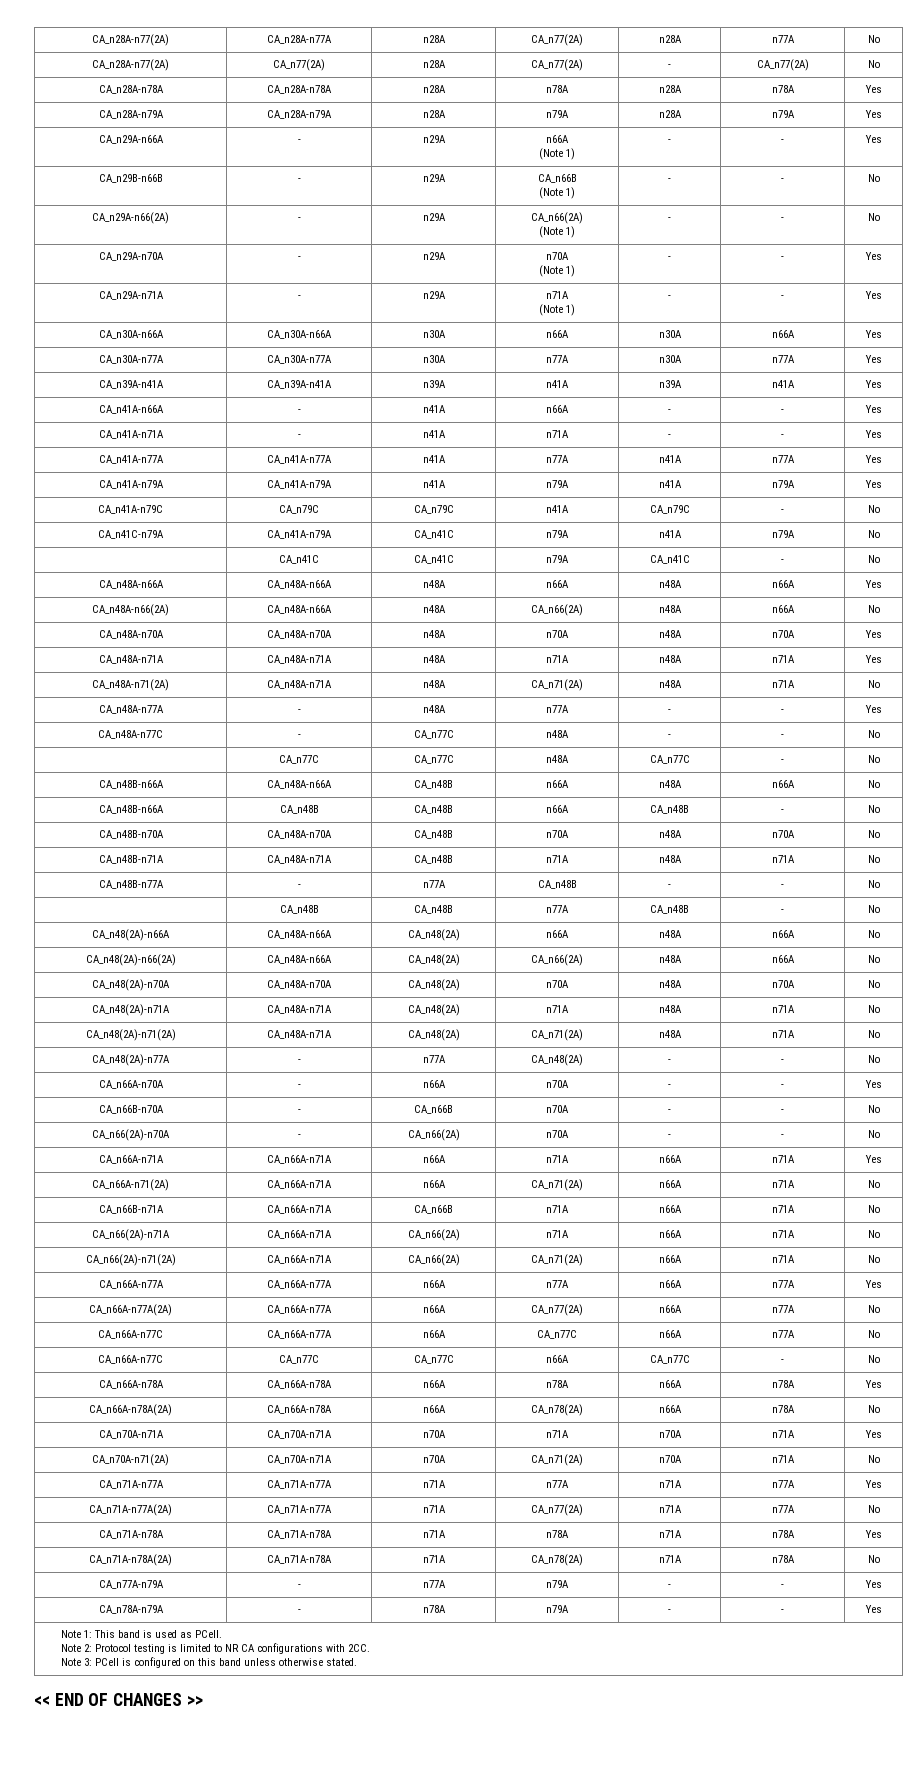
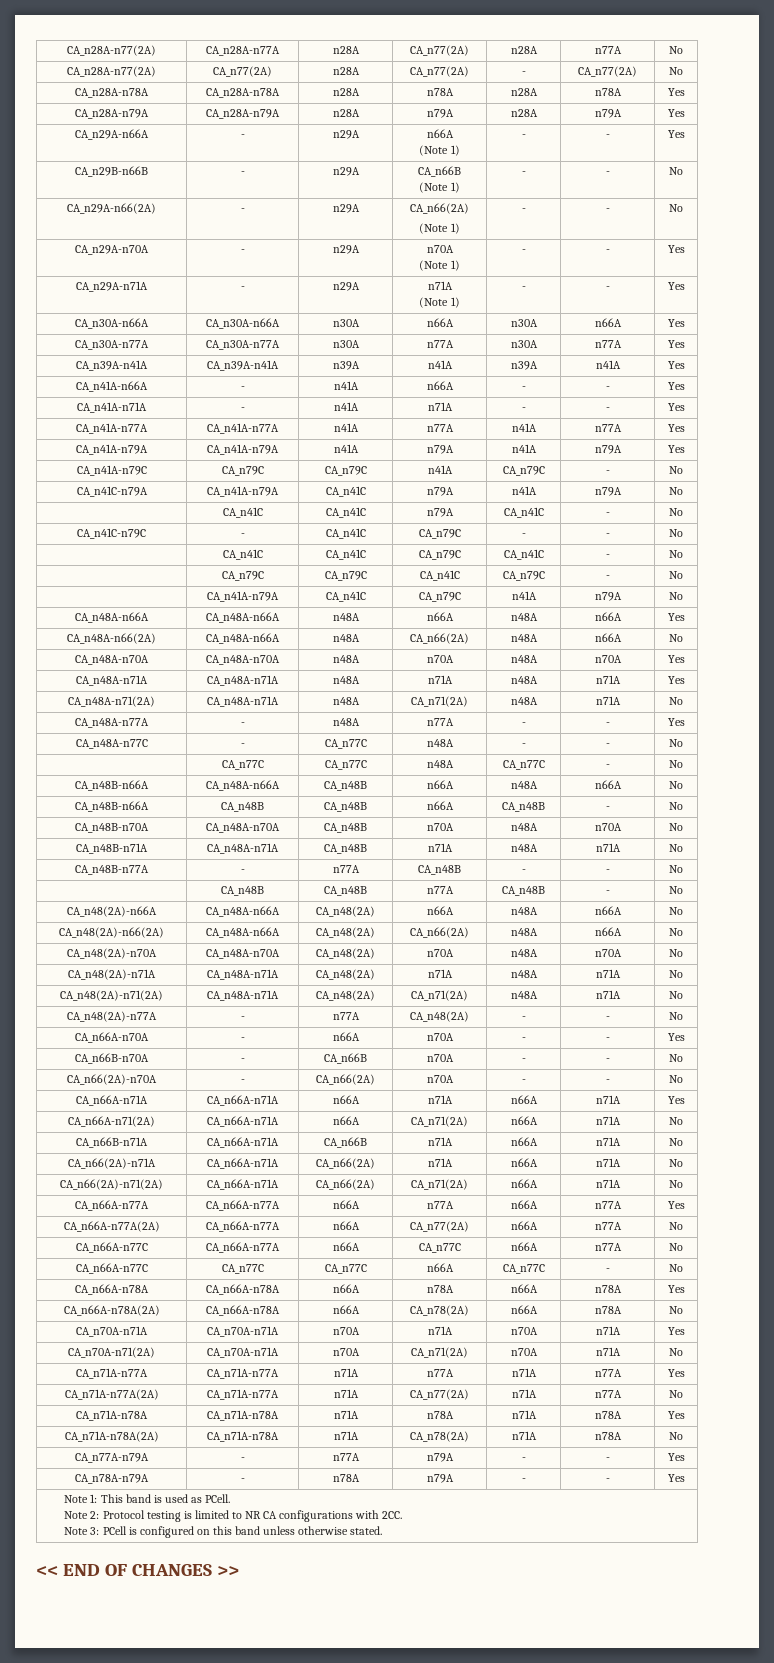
(880, 559) none -> [77,528,146,539] [240,533,245,537] [325,528,366,539] [418,529,461,539] [521,533,526,537] [605,533,610,537] [669,529,683,537] [222,549,263,560] [325,549,366,560] [418,550,461,560] [503,549,544,560] [605,554,610,558] [669,550,683,558] [221,571,264,581] [324,571,367,581] [419,570,460,581] [502,571,545,581] [605,575,610,579] [669,571,683,579] [207,591,279,602] [325,591,366,602] [418,592,461,602] [511,591,537,600] [594,592,622,601] [669,592,683,600] // CA_n41C-n79C | - | CA_n41C | CA_n79C | - | - | No // | CA_n41C | CA_n41C | CA_n79C | CA_n41C | - | No // | CA_n79C | CA_n79C | CA_n41C | CA_n79C | - | No // | CA_n41A-n79A | CA_n41C | CA_n79C | n41A | n79A | No

